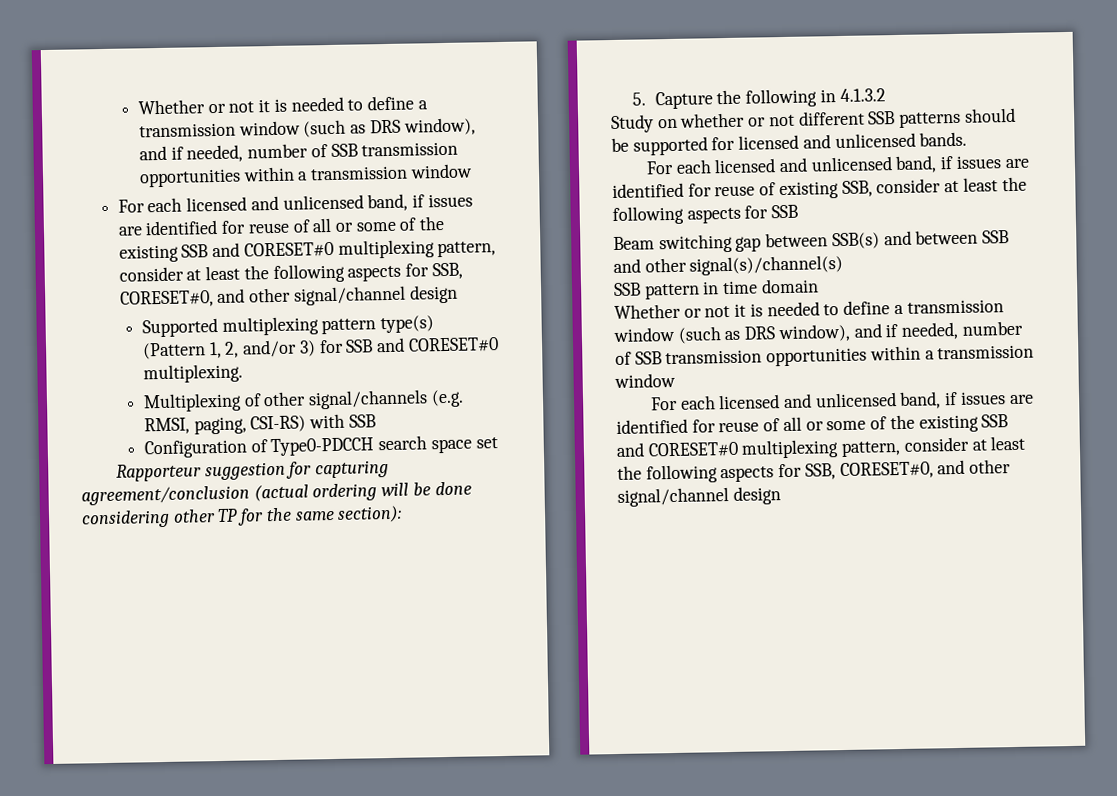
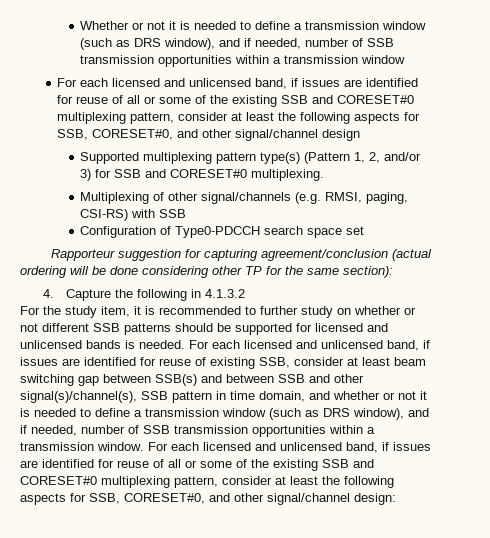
[632,92,647,106] 5. -> [43,289,55,298] 4.
[611,114,654,134] Study -> [20,306,333,318] For the study item, it is recommended to further study
[919,131,968,147] bands. // -> [86,340,185,349] bands is needed.
[1001,176,1027,192] [612,204,799,226] [613,236,655,251] the following aspects for SSB // Beam -> [394,357,426,366] beam
[689,254,844,276] signal(s)/channel(s) // -> [20,391,137,403] signal(s)/channel(s),
[760,278,819,294] [614,303,681,319] domain // Whether -> [259,391,380,402] domain, and whether
[614,372,676,389] window // -> [97,442,144,451] window.
[732,486,781,505] design -> [354,493,396,505] design:

